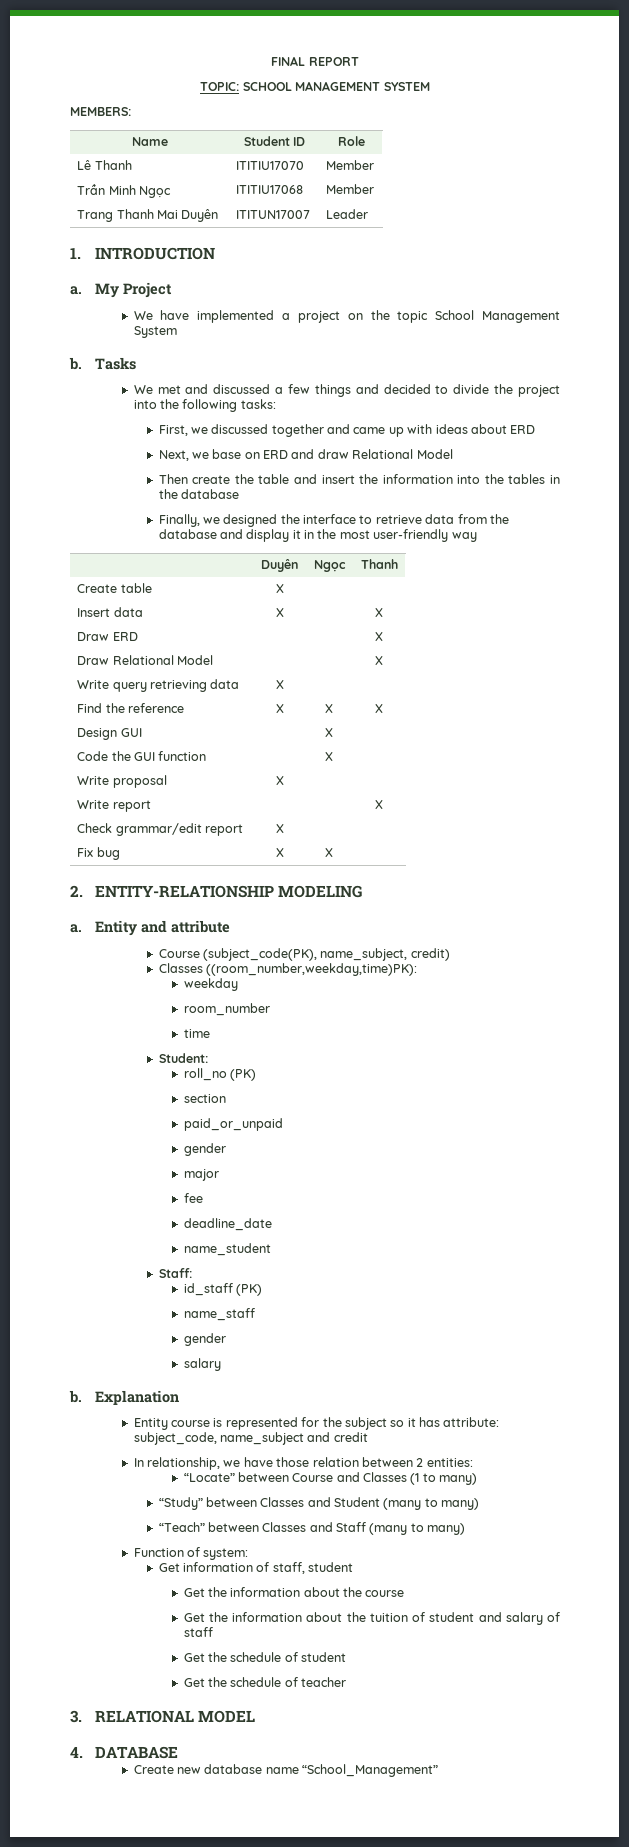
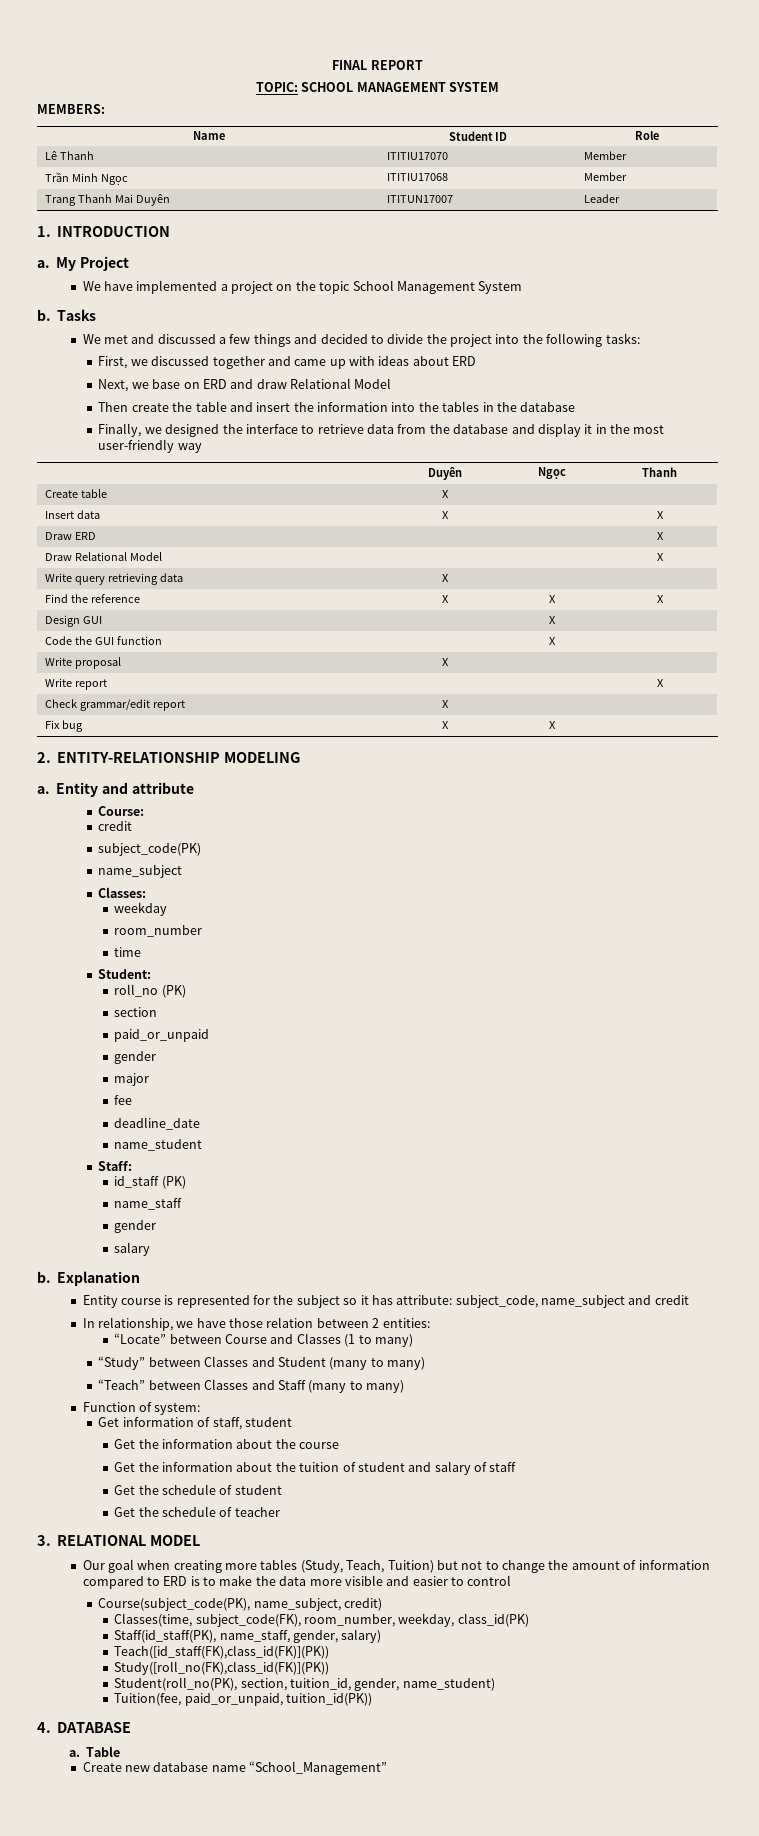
[158,948,450,961] [158,963,417,976] Course (subject_code(PK), name_subject, credit) // Classes ((room_number,weekday,time)PK): -> [98,806,145,816] [98,821,133,831] [98,843,202,856] [98,865,183,878] [98,887,147,898] Course: // credit // subject_code(PK) // name_subject // Classes:
(256, 1716) none -> [82,1559,710,1573] [82,1575,512,1589] [98,1598,383,1611] [114,1613,529,1627] [114,1629,382,1643] [114,1645,330,1659] [114,1661,330,1675] [114,1677,495,1691] [114,1693,373,1706] // Our goal when creating more tables (Study, Teach, Tuition) but not to change the amount of information compared to ERD is to make the data more visible and easier to control // Course(subject_code(PK), name_subject, credit) // Classes(time, subject_code(FK), room_number, weekday, class_id(PK) // Staff(id_staff(PK), name_staff, gender, salary) // Teach([id_staff(FK),class_id(FK)](PK)) // Study([roll_no(FK),class_id(FK)](PK)) // Student(roll_no(PK), section, tuition_id, gender, name_student) // Tuition(fee, paid_or_unpaid, tuition_id(PK))
(178, 1752) none -> [68,1746,121,1757] // a. Table

